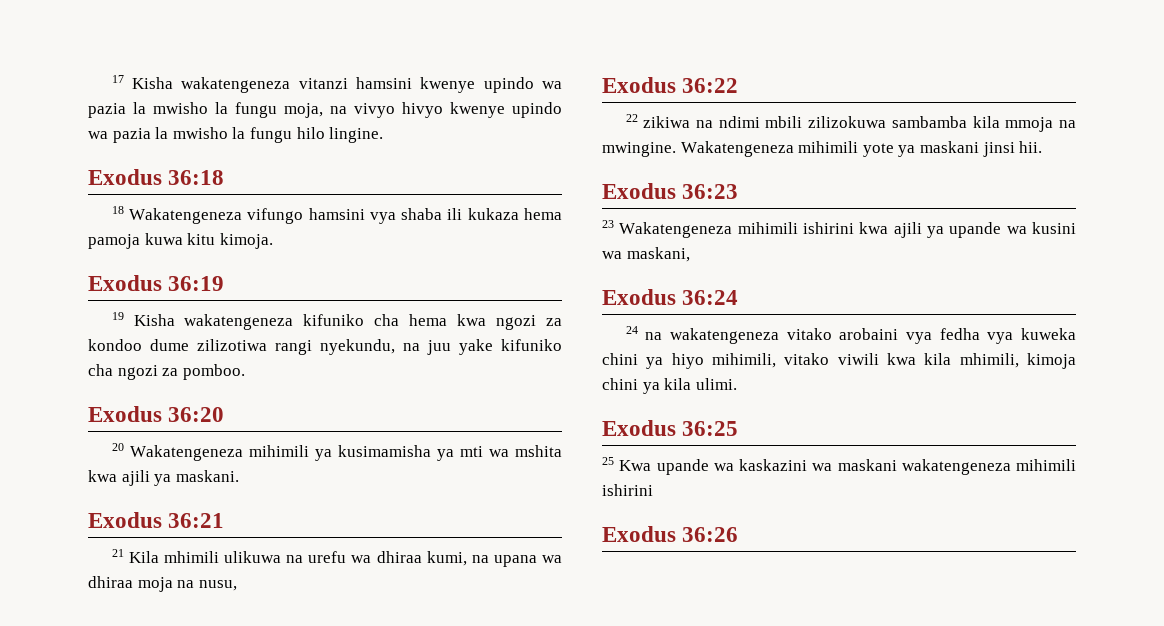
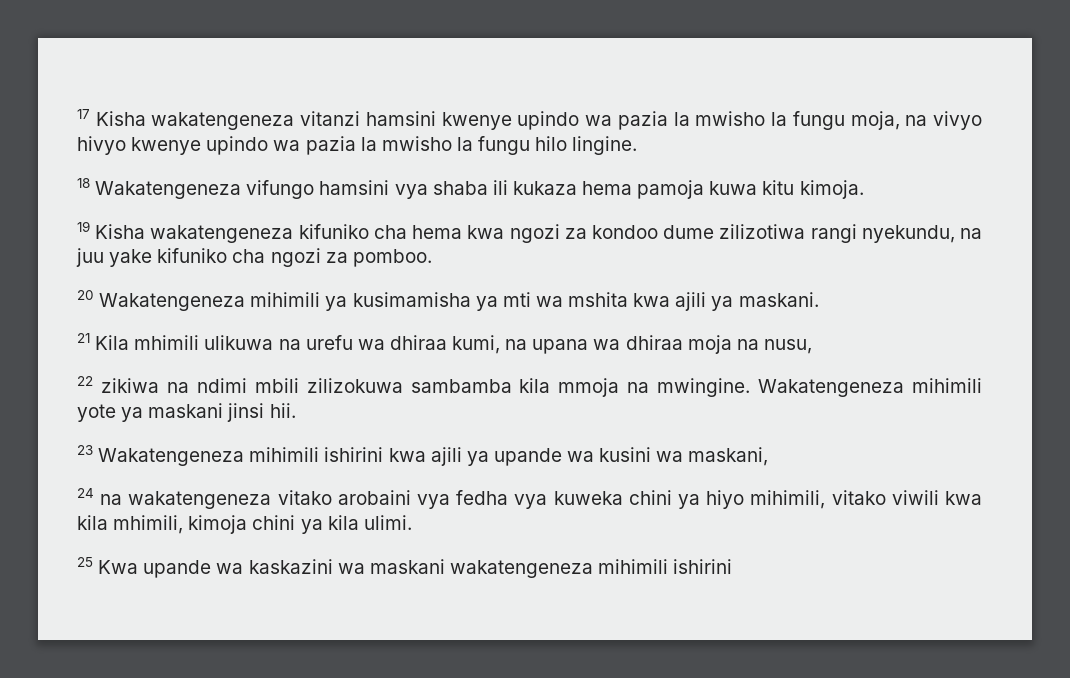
[88,169,225,185] // Exodus 36:18 -> (638, 145) none
[88,275,225,291] // Exodus 36:19 -> (864, 189) none
[88,406,225,422] // Exodus 36:20 -> (432, 258) none
[88,512,225,528] // Exodus 36:21 -> (819, 299) none
[602,77,739,93] // Exodus 36:22 -> (812, 346) none
[602,183,739,199] // Exodus 36:23 -> (296, 410) none
[602,289,739,305] // Exodus 36:24 -> (769, 456) none
[602,420,739,436] // Exodus 36:25 -> (412, 522) none
[602,526,739,542] // Exodus 36:26 -> (733, 566) none

